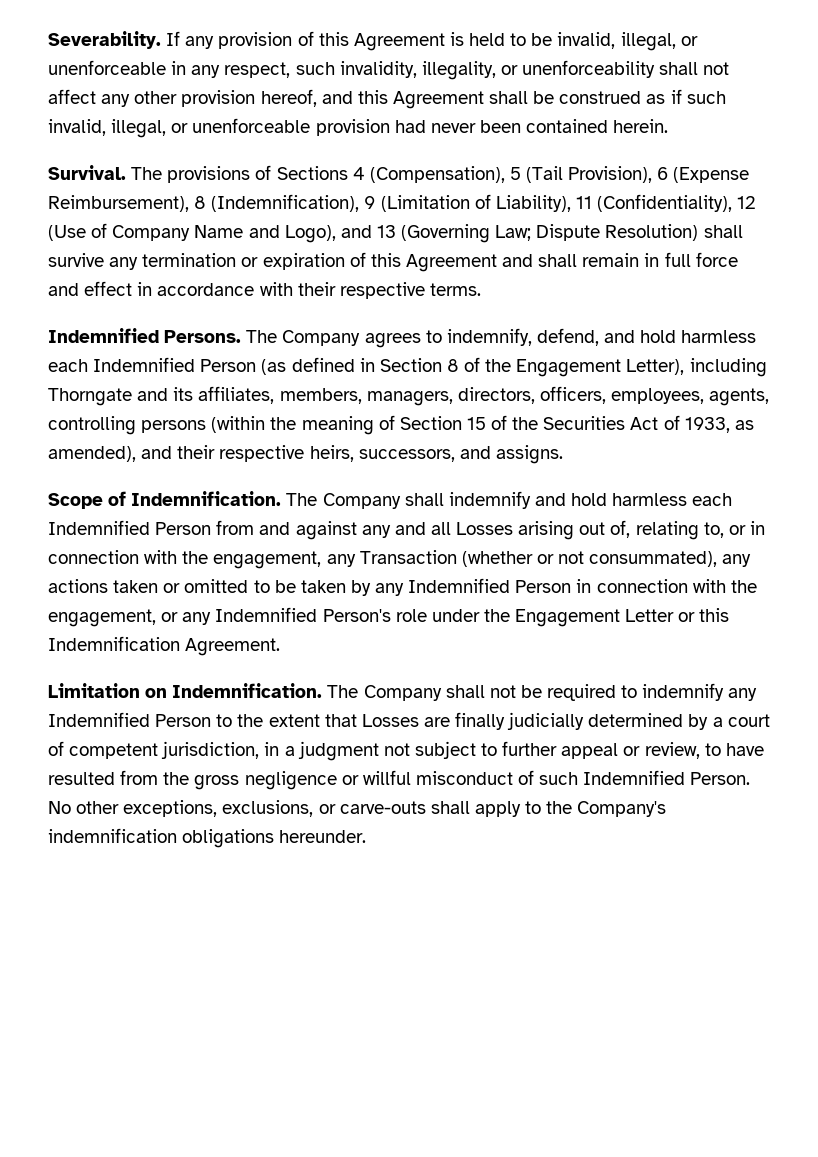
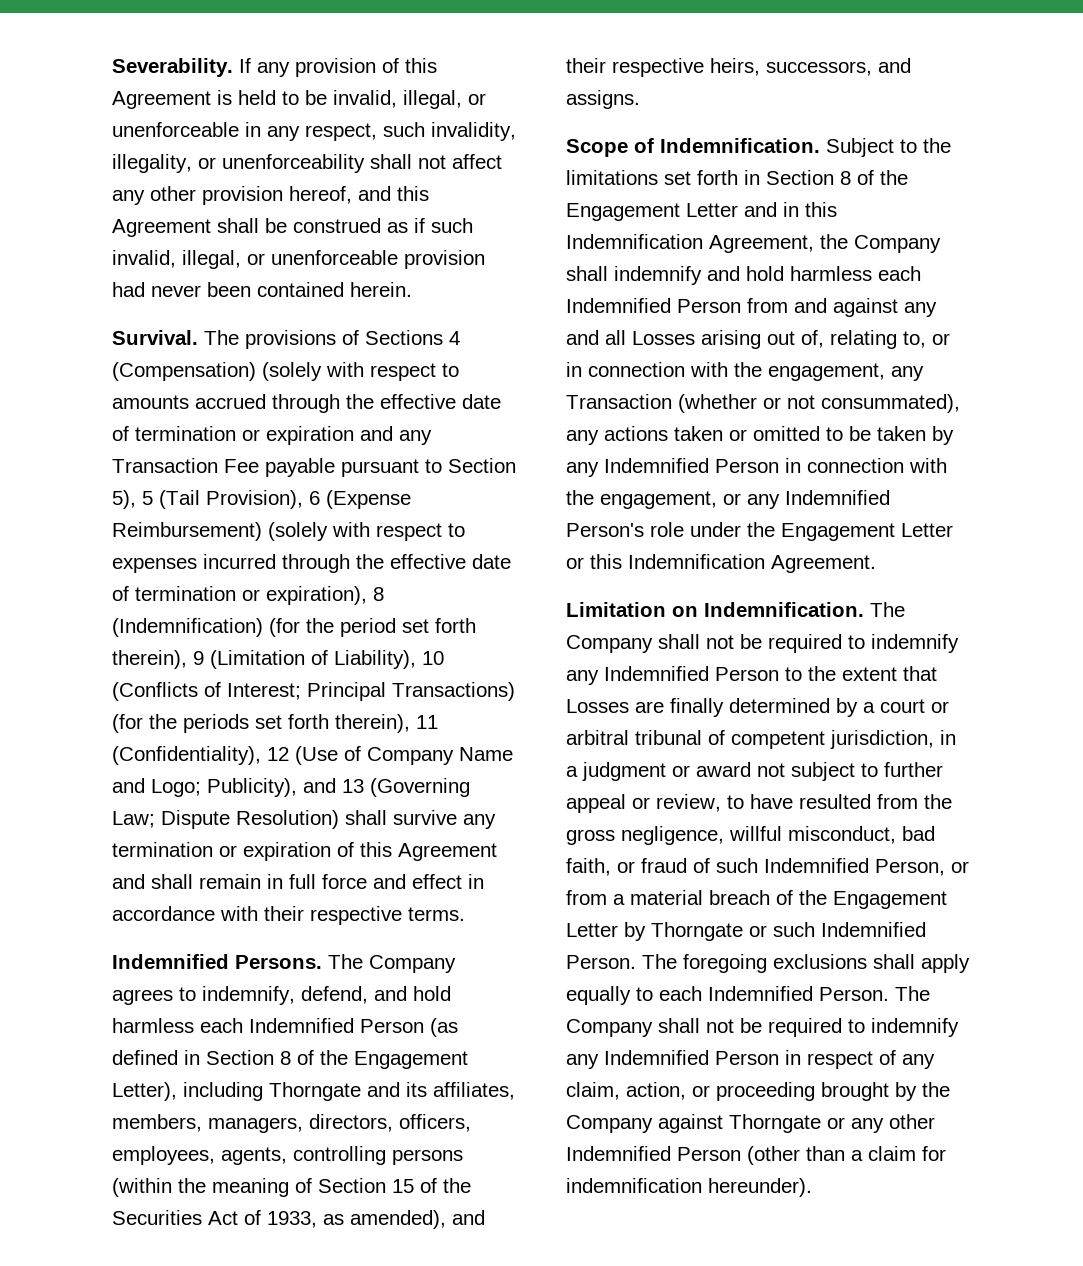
[369,166,505,183] (Compensation), -> [112,362,459,381] [112,394,501,413] [112,426,432,445] [112,458,516,477] [112,490,136,509] (Compensation) (solely with respect to amounts accrued through the effective date of termination or expiration and any Transaction Fee payable pursuant to Section 5),
[48,194,571,212] Reimbursement), 8 (Indemnification), 9 (Limitation of Liability), -> [112,522,465,541] [112,554,511,573] [112,586,384,605] [112,618,476,637] [112,650,444,669] [112,682,515,701] [112,714,410,733] Reimbursement) (solely with respect to expenses incurred through the effective date of termination or expiration), 8 (Indemnification) (for the period set forth therein), 9 (Limitation of Liability), 10 (Conflicts of Interest; Principal Transactions) (for the periods set forth therein),
[284,225,336,243] Logo), -> [151,778,297,797] Logo; Publicity),
[286,493,318,506] The -> [826,138,951,157] [566,170,908,185] [566,202,837,221] [566,234,848,253] Subject to the limitations set forth in Section 8 of the Engagement Letter and in this Indemnification Agreement, the
[507,712,585,730] judicially -> (724, 707) none
(770, 720) none -> [931,701,949,713] [566,730,702,745] or arbitral tribunal
(379, 751) none -> [672,762,751,777] or award
[244,770,751,790] [48,800,667,817] [48,828,367,848] negligence or willful misconduct of such Indemnified Person. No other exceptions, exclusions, or carve-outs shall apply to the Company's indemnification obligations hereunder. -> [621,826,935,845] [566,858,969,876] [566,890,947,909] [566,922,926,941] [566,954,970,973] [566,986,930,1005] [566,1018,959,1037] [566,1050,935,1069] [566,1082,950,1101] [566,1114,935,1133] [566,1146,946,1165] [566,1178,812,1197] negligence, willful misconduct, bad faith, or fraud of such Indemnified Person, or from a material breach of the Engagement Letter by Thorngate or such Indemnified Person. The foregoing exclusions shall apply equally to each Indemnified Person. The Company shall not be required to indemnify any Indemnified Person in respect of any claim, action, or proceeding brought by the Company against Thorngate or any other Indemnified Person (other than a claim for indemnification hereunder).

